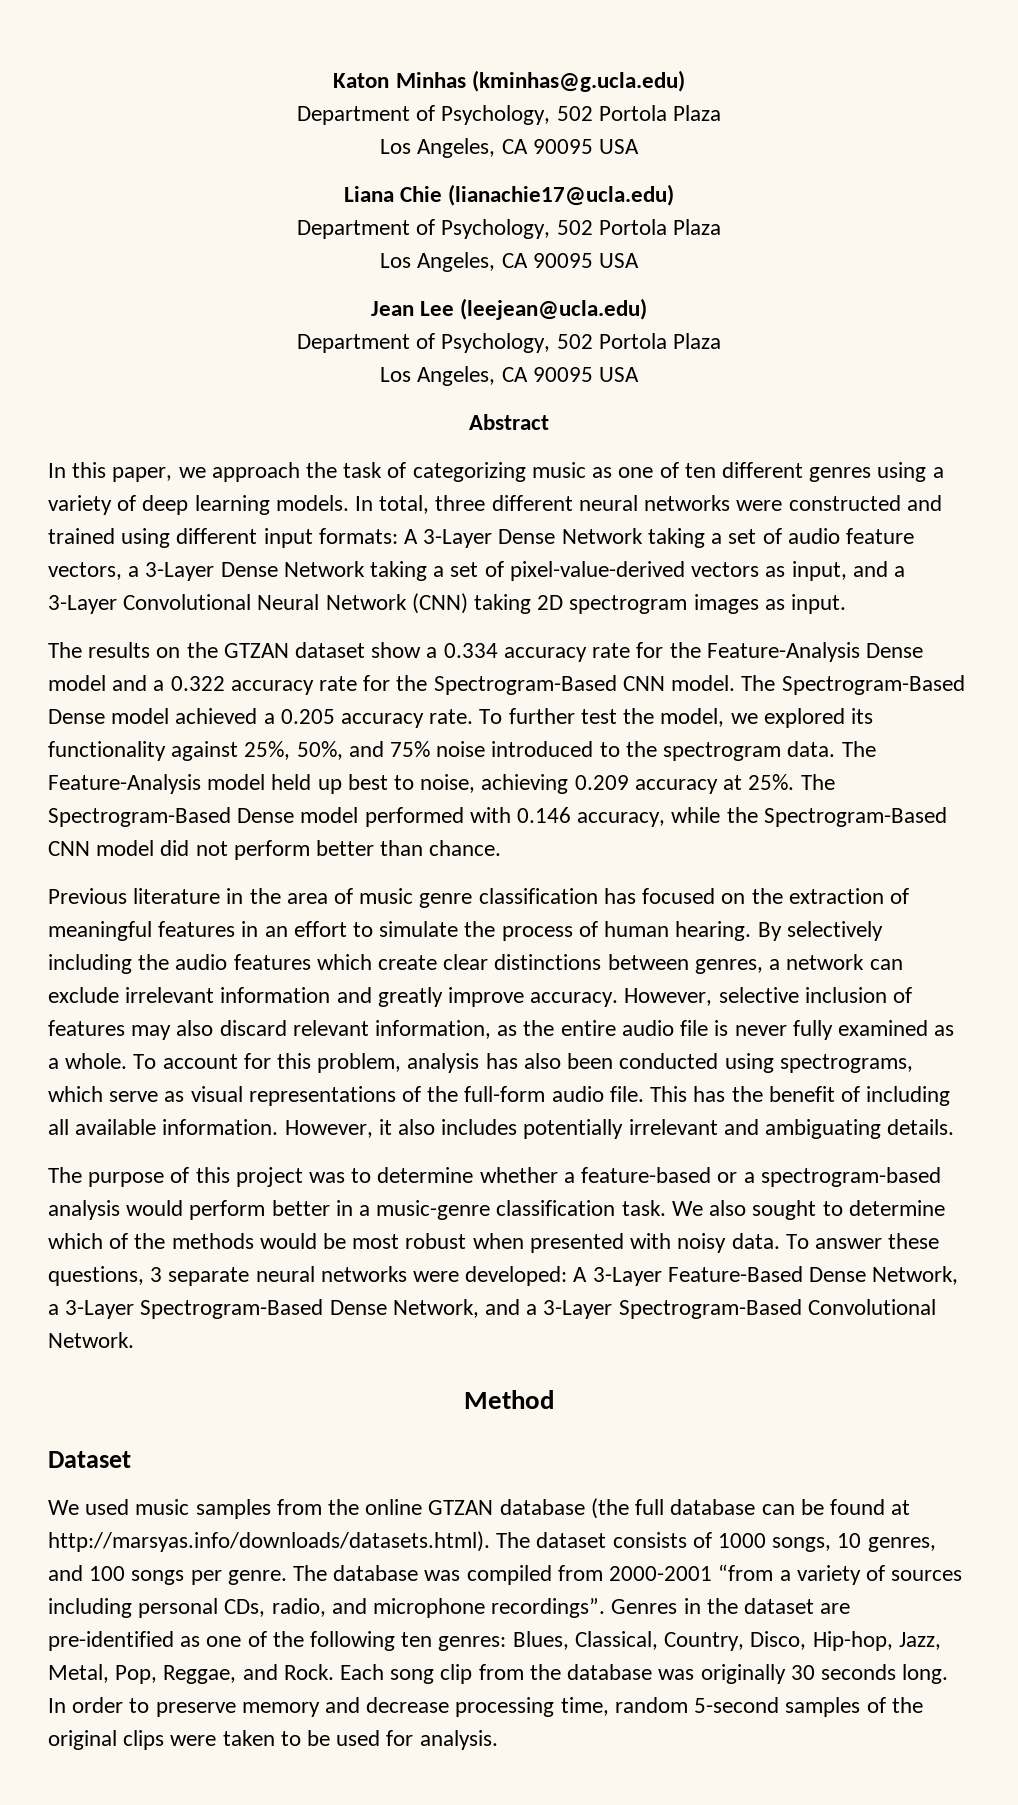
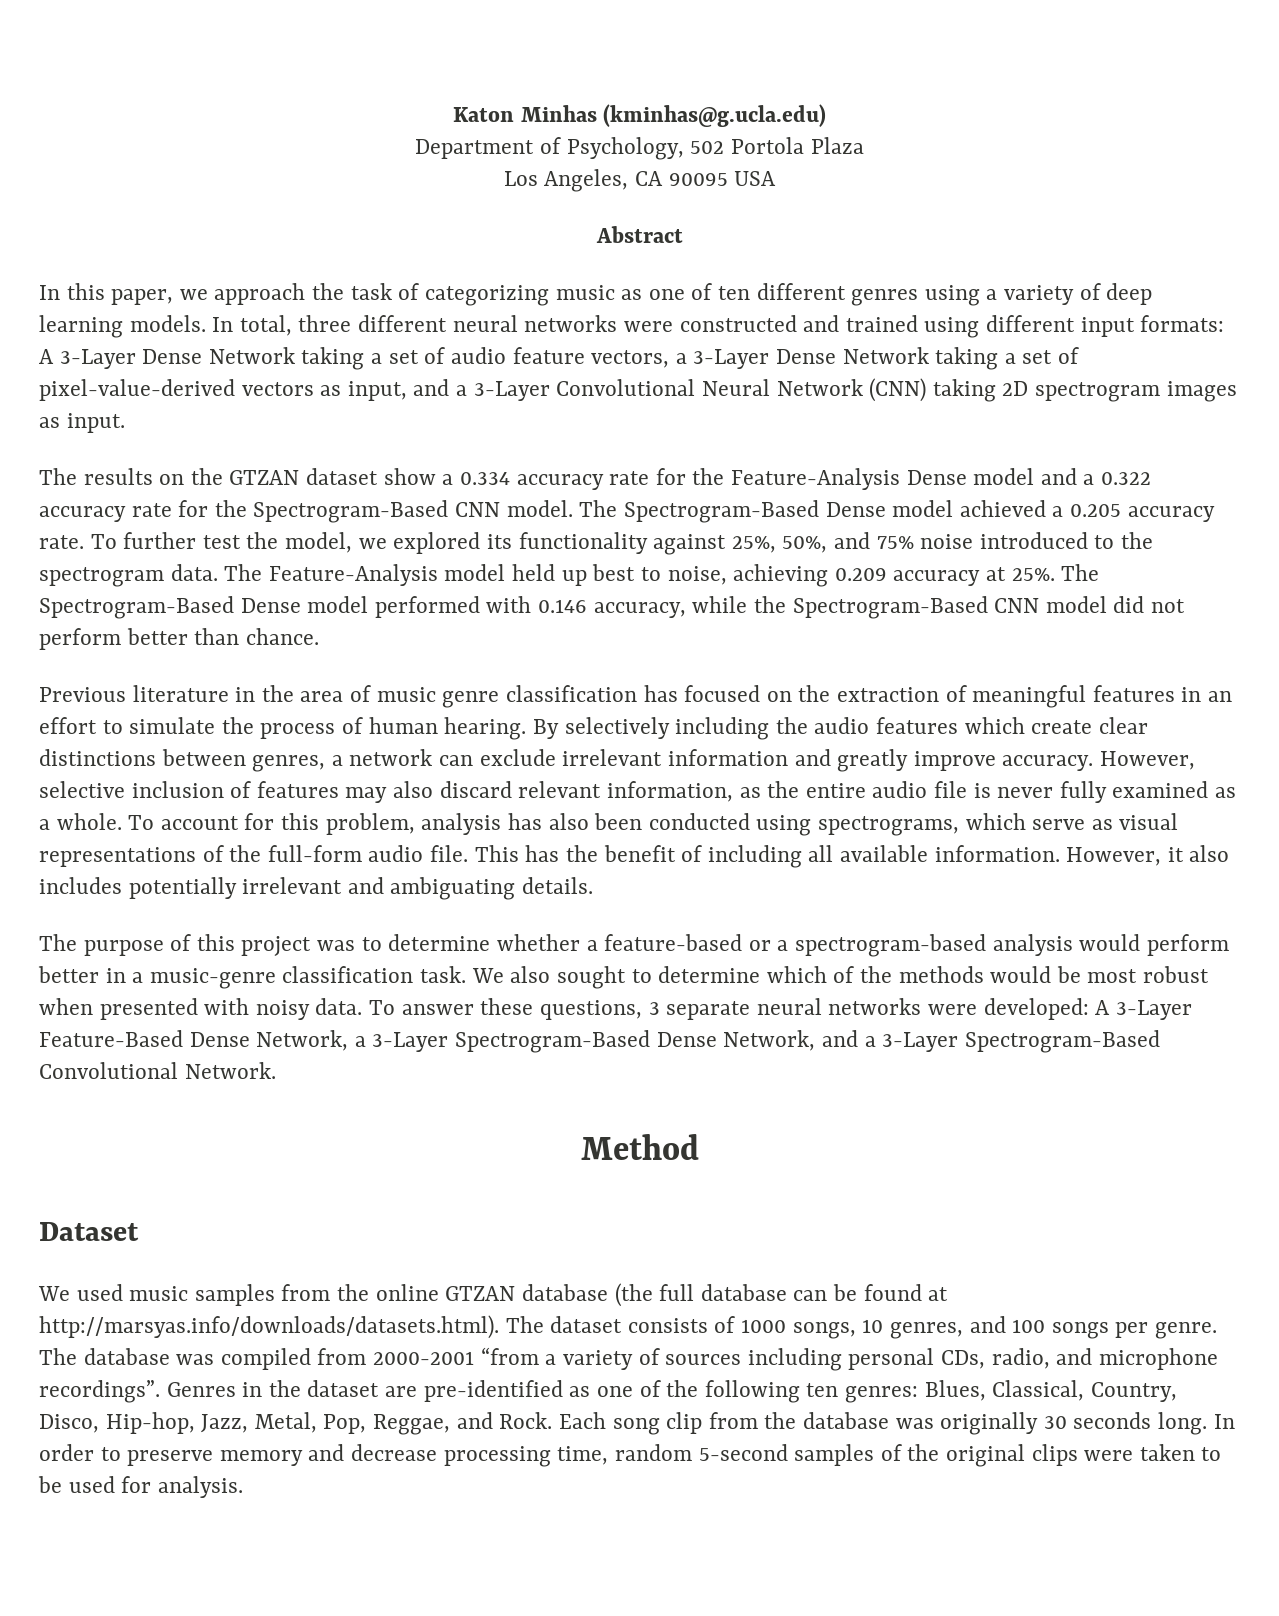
[343,184,675,206] [296,219,722,239] [380,252,639,272] [370,298,648,320] [296,333,722,353] [380,366,639,386] // Liana Chie (lianachie17@ucla.edu) // Department of Psychology, 502 Portola Plaza // Los Angeles, CA 90095 USA // Jean Lee (leejean@ucla.edu) // Department of Psychology, 502 Portola Plaza // Los Angeles, CA 90095 USA -> (777, 178) none

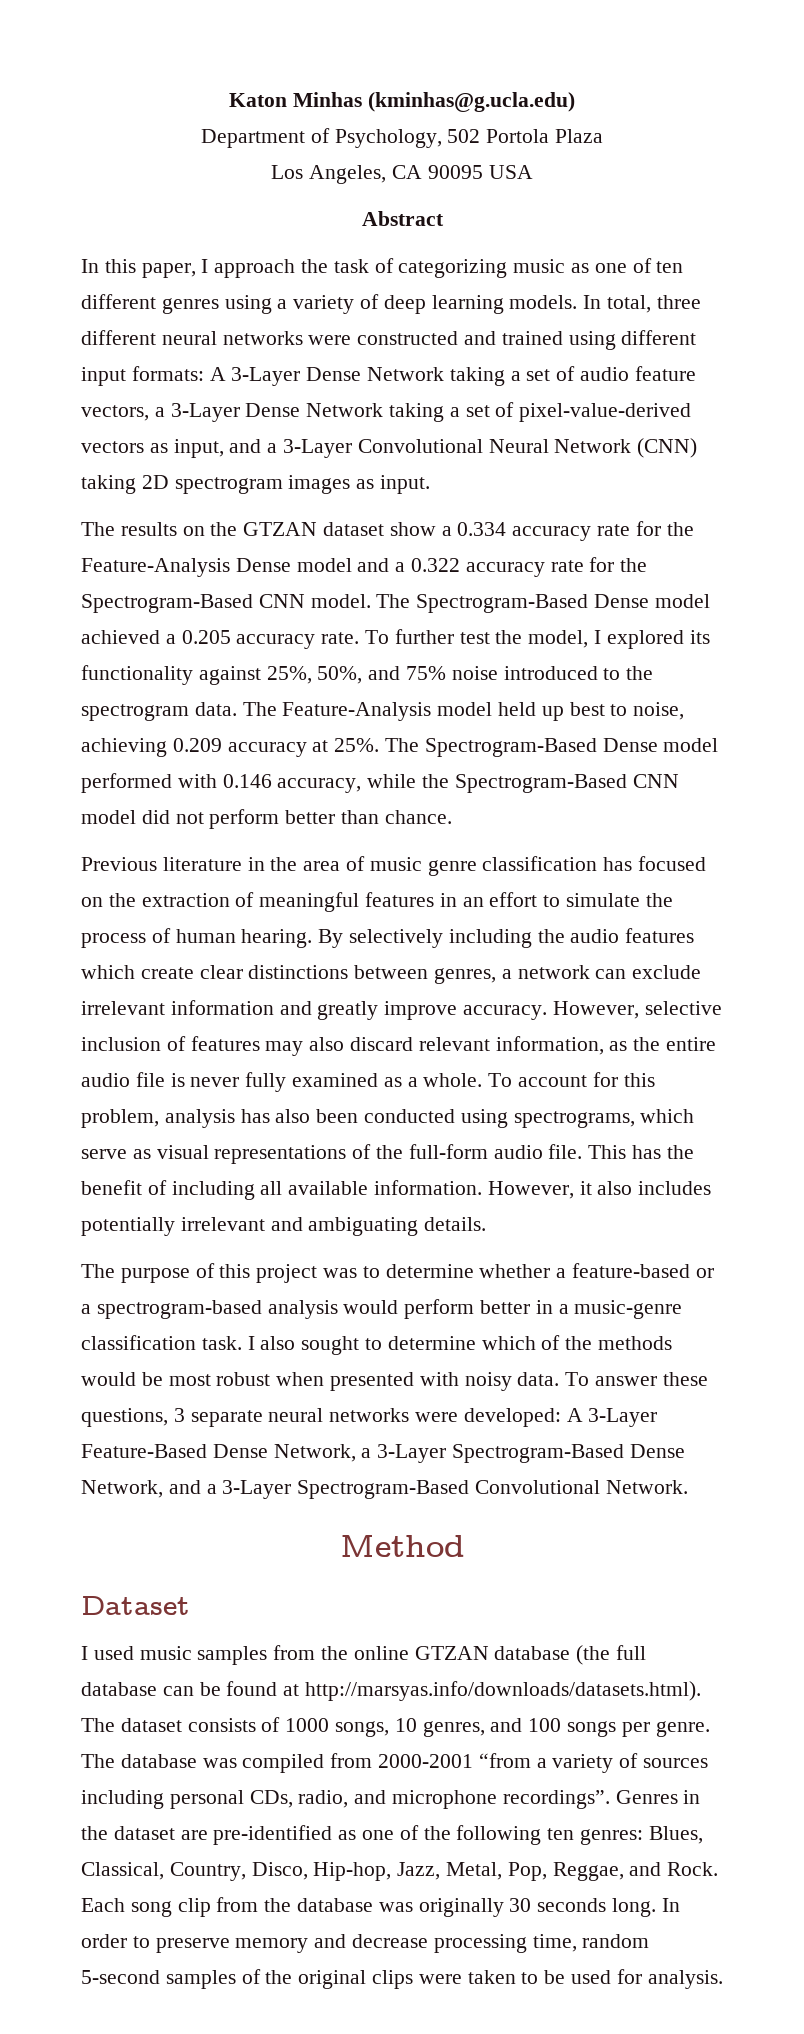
[179,289,208,300] we -> [201,259,209,273] I
[358,538,387,549] we -> [594,630,602,644] I
[471,968,504,983] We -> [247,1336,255,1350] I
[38,1286,70,1301] We -> [81,1646,88,1660] I

